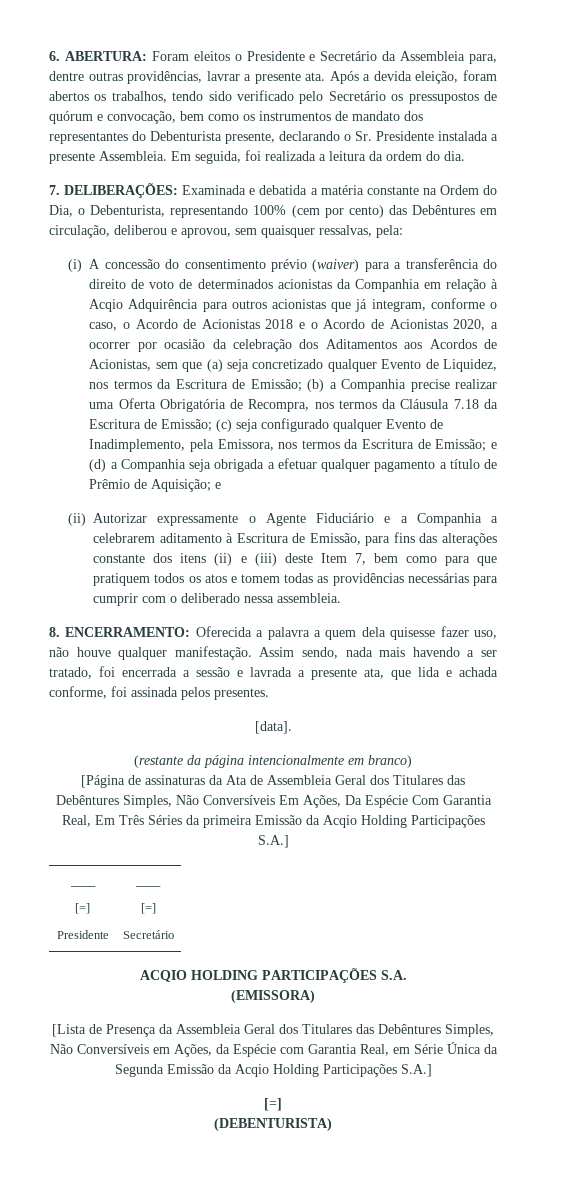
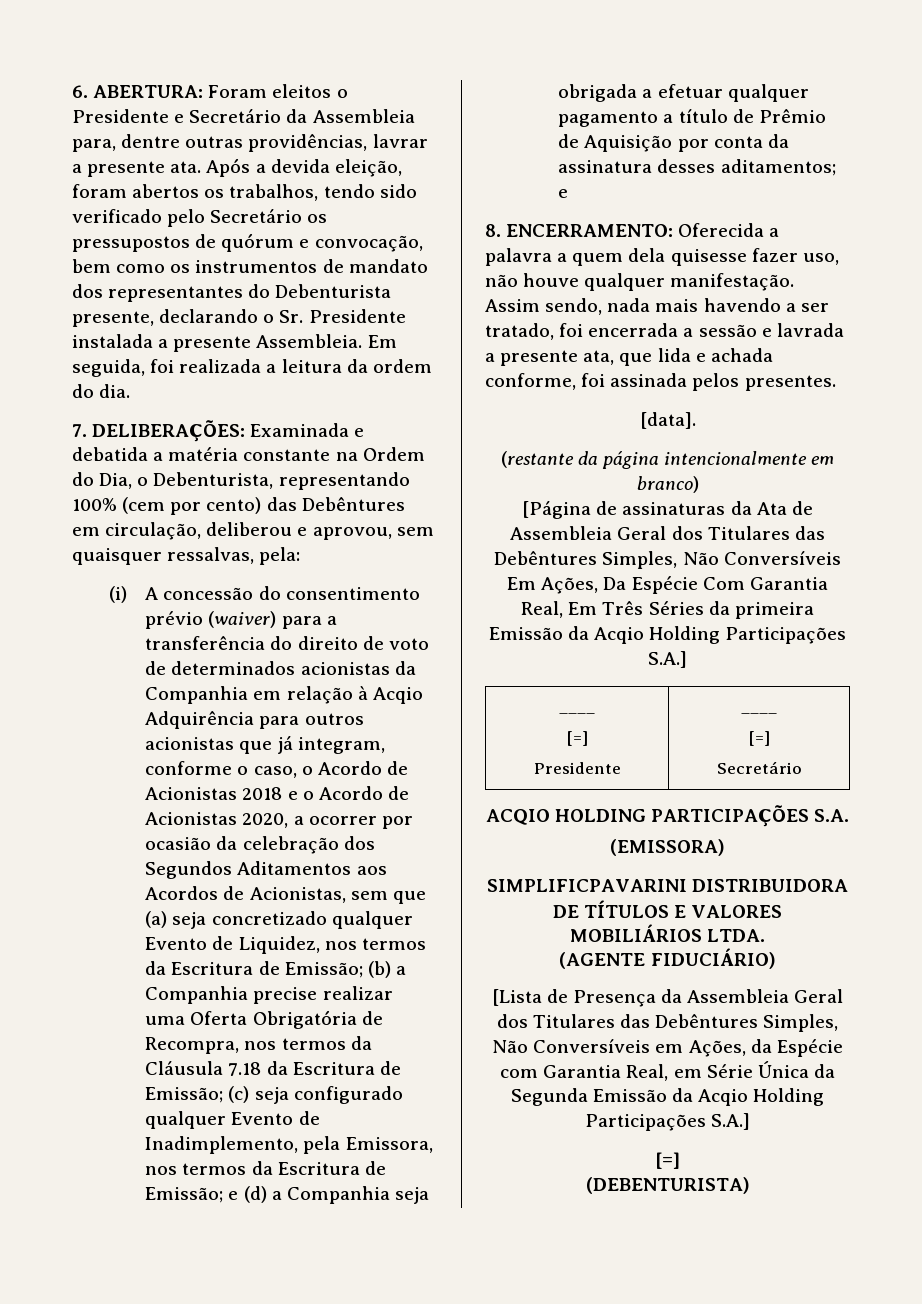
(319, 344) none -> [145,861,233,879] Segundos
[151,479,222,492] [68,513,498,526] [93,532,497,546] [93,553,497,566] [93,573,498,586] [93,593,342,606] Aquisição; e // (ii) Autorizar expressamente o Agente Fiduciário e a Companhia a celebrarem aditamento à Escritura de Emissão, para fins das alterações constante dos itens (ii) e (iii) deste Item 7, bem como para que pratiquem todos os atos e tomem todas as providências necessárias para cumprir com o deliberado nessa assembleia. -> [584,134,789,152] [558,159,836,176] [558,189,569,198] Aquisição por conta da assinatura desses aditamentos; e
(315, 996) none -> [486,879,849,892] [552,900,783,918] [569,924,766,942] [559,948,776,969] // SIMPLIFICPAVARINI DISTRIBUIDORA DE TÍTULOS E VALORES MOBILIÁRIOS LTDA. // (AGENTE FIDUCIÁRIO)

